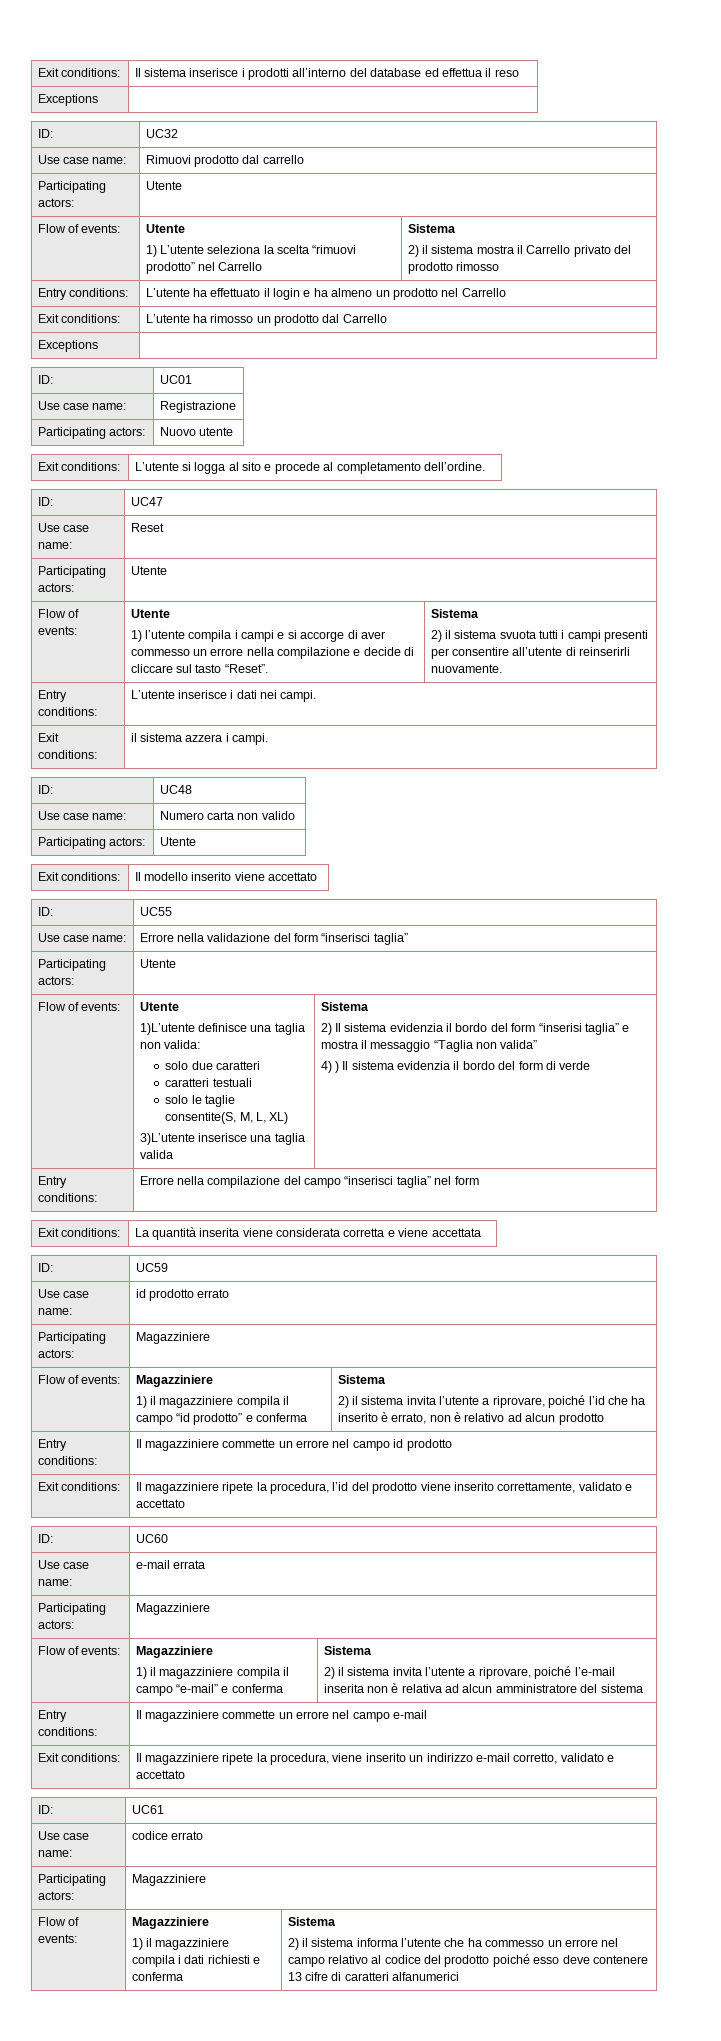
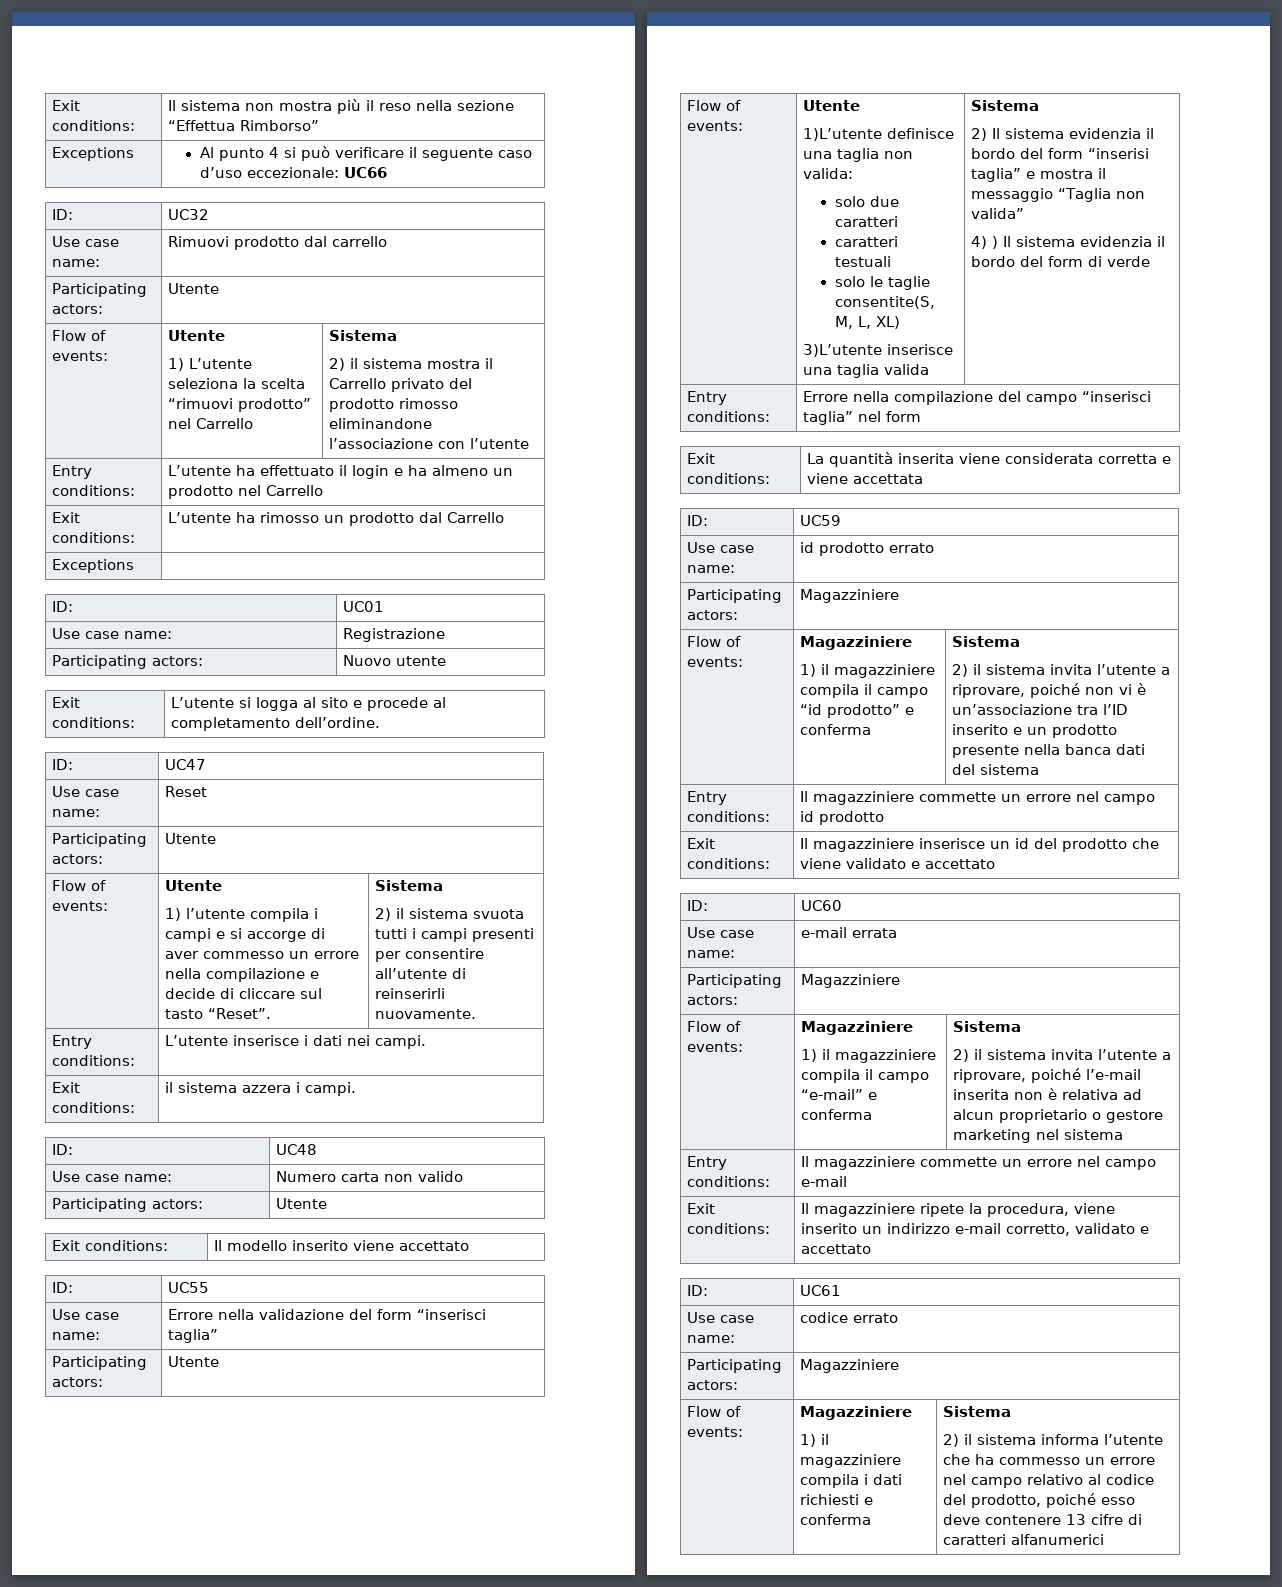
[189,68,519,80] [37,94,98,106] inserisce i prodotti all’interno del database ed effettua il reso // Exceptions | -> [245,99,515,114] [168,120,320,131] [52,147,135,161] [199,146,532,161] [199,167,387,178] non mostra più il reso nella sezione “Effettua Rimborso” // Exceptions | Al punto 4 si può verificare il seguente caso d’uso eccezionale: UC66
(499, 266) none -> [329,418,433,429] [329,438,530,449] eliminandone l’associazione con l’utente
[588,1396,646,1405] [337,1412,604,1425] l’id che ha inserito è errato, non è relativo ad alcun prodotto -> [1085,683,1147,695] [952,704,1129,715] [952,724,1118,738] [952,744,1146,758] [952,764,1040,775] non vi è un’associazione tra l’ID inserito e un prodotto presente nella banca dati del sistema
[222,1482,576,1494] ripete la procedura, l’id del prodotto viene inserito correttamente, -> [919,838,1160,852] [800,858,842,869] inserisce un id del prodotto che viene
[495,1684,598,1693] amministratore del -> [999,1109,1164,1123] [953,1129,1060,1143] proprietario o gestore marketing nel
[444,1955,490,1967] prodotto -> [971,1494,1042,1508] prodotto,

